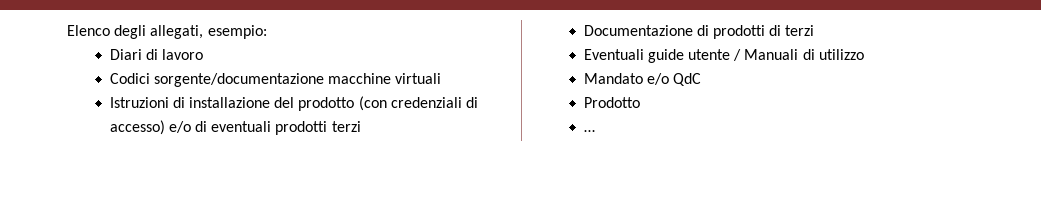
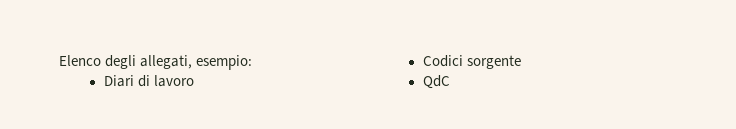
[153,73,442,87] [109,96,478,111] [109,120,361,135] [583,25,815,39] [583,49,864,63] [583,73,669,85] sorgente/documentazione macchine virtuali // Istruzioni di installazione del prodotto (con credenziali di accesso) e/o di eventuali prodotti terzi // Documentazione di prodotti di terzi // Eventuali guide utente / Manuali di utilizzo // Mandato e/o -> [466,55,521,69] sorgente //
[583,97,640,108] [583,130,595,132] // Prodotto // … -> (450, 82) none

